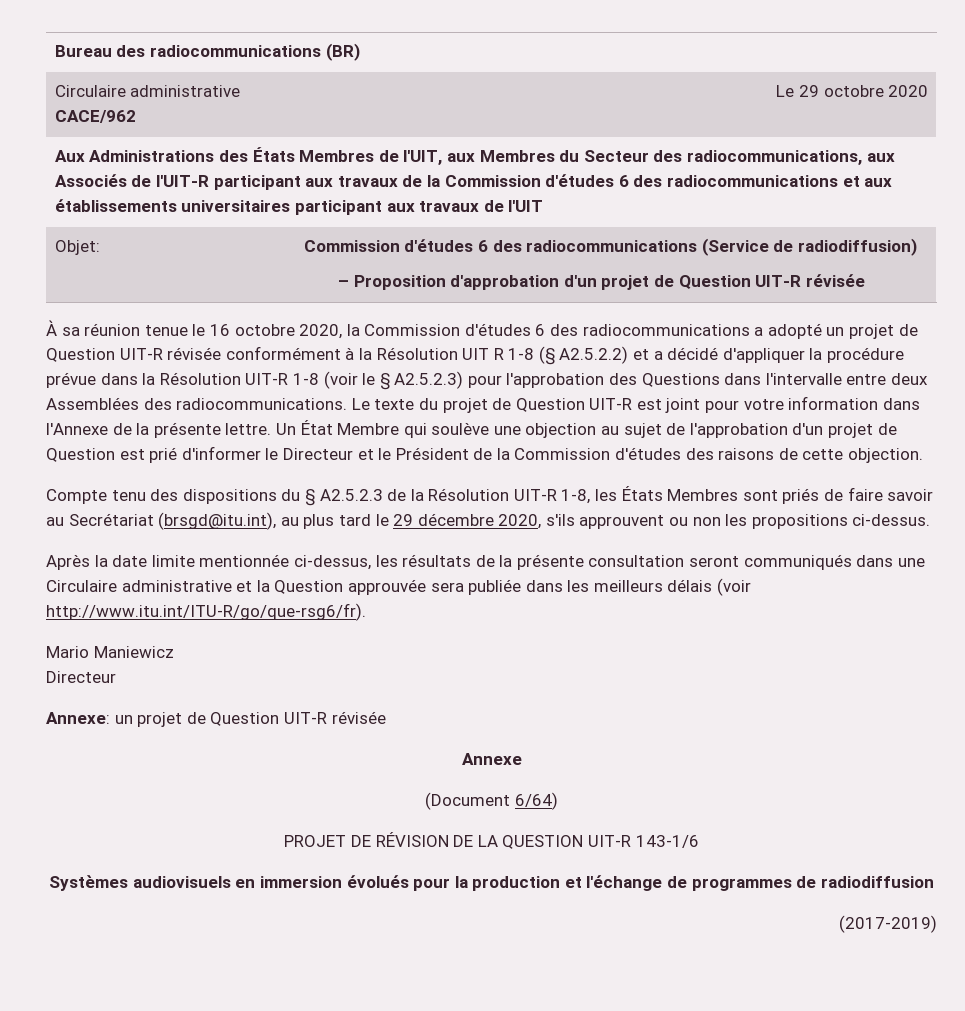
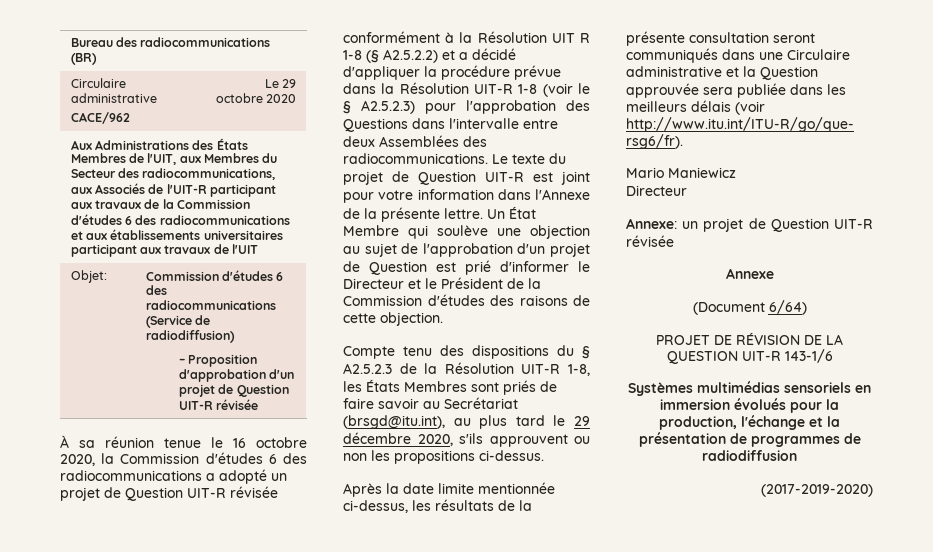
[132,876,231,888] audiovisuels -> [697,381,851,393] multimédias sensoriels
[472,875,663,891] production et l'échange -> [659,415,840,430] [638,432,726,447] production, l'échange et la présentation
[839,915,937,933] (2017-2019) -> [761,484,873,497] (2017-2019-2020)

